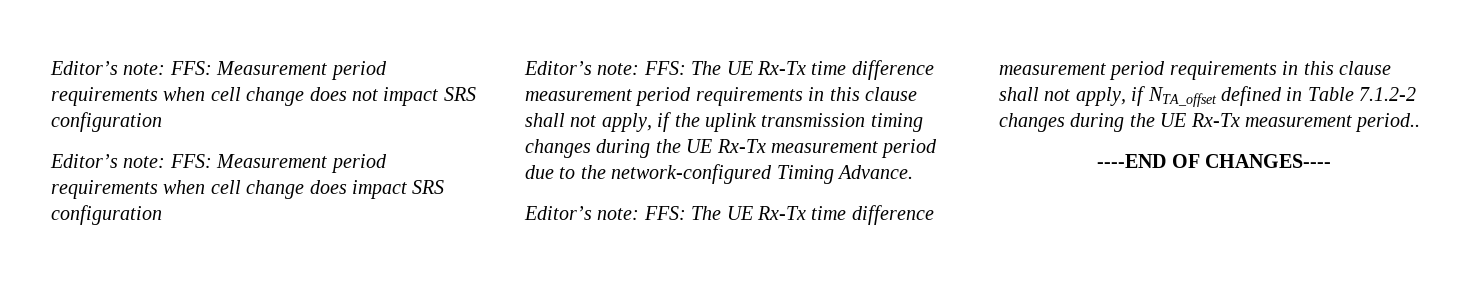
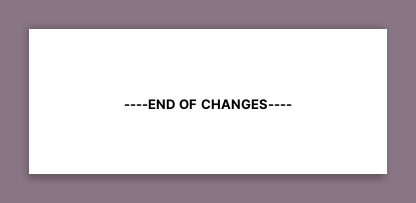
[50,61,387,80] [51,87,476,106] [51,112,162,132] [50,154,387,173] [51,180,445,199] [51,205,162,225] [524,60,934,80] [525,87,917,106] [525,112,923,132] [525,139,938,158] [525,164,913,184] [524,205,934,225] [999,61,1391,80] [999,86,1417,107] [999,113,1421,132] Editor’s note: FFS: Measurement period requirements when cell change does not impact SRS configuration // Editor’s note: FFS: Measurement period requirements when cell change does impact SRS configuration // Editor’s note: FFS: The UE Rx-Tx time difference measurement period requirements in this clause shall not apply, if the uplink transmission timing changes during the UE Rx-Tx measurement period due to the network-configured Timing Advance. // Editor’s note: FFS: The UE Rx-Tx time difference measurement period requirements in this clause shall not apply, if NTA_offset defined in Table 7.1.2-2 changes during the UE Rx-Tx measurement period.. // -> (124, 104) none

